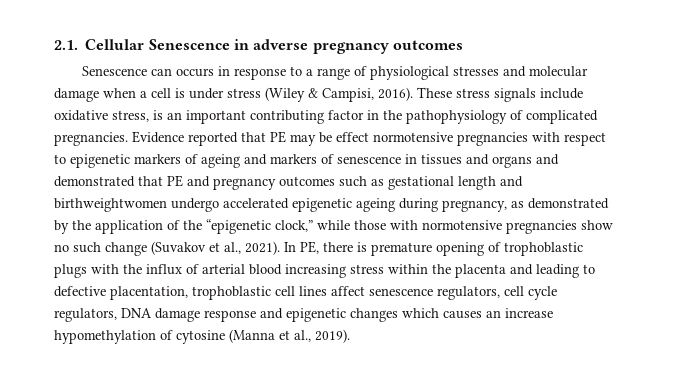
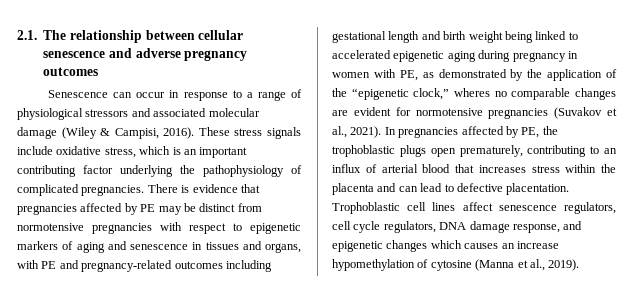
[85,39,249,50] Cellular Senescence in -> [43,30,244,43] [43,48,132,58] The relationship between cellular senescence and
[176,68,215,77] occurs -> [136,92,166,98] occur
[453,66,589,77] [54,88,261,102] stresses and molecular damage when a cell is under stress -> [85,108,260,117] [17,127,57,139] stressors and associated molecular damage
(149, 116) none -> [139,146,171,155] which
[367,110,379,120] in -> [120,165,173,177] underlying
[132,131,266,146] Evidence reported that -> [147,184,260,193] [17,203,138,215] There is evidence that pregnancies affected by
[336,132,369,142] effect -> [199,203,262,212] distinct from
[201,154,559,168] [54,175,523,190] [54,198,507,212] ageing and markers of senescence in tissues and organs and demonstrated that PE and pregnancy outcomes such as gestational length and birthweightwomen undergo accelerated epigenetic ageing during pregnancy, -> [76,241,301,253] [17,260,272,272] [332,31,578,43] [332,50,578,62] [332,69,418,81] aging and senescence in tissues and organs, with PE and pregnancy-related outcomes including gestational length and birth weight being linked to accelerated epigenetic aging during pregnancy in women with PE,
[317,220,613,234] [54,242,147,256] while those with normotensive pregnancies show no such change -> [454,88,616,100] [332,107,549,119] wheres no comparable changes are evident for normotensive pregnancies
[300,241,583,256] [54,264,142,278] PE, there is premature opening of trophoblastic plugs with the -> [398,126,558,138] [332,145,617,157] pregnancies affected by PE, the trophoblastic plugs open prematurely, contributing to an
[285,264,346,278] increasing -> [455,164,526,173] that increases
[536,264,595,278] [54,286,271,300] leading to defective placentation, trophoblastic -> [398,183,570,195] [332,202,400,214] can lead to defective placentation. Trophoblastic
[204,310,256,322] response -> [512,224,560,233] response,

